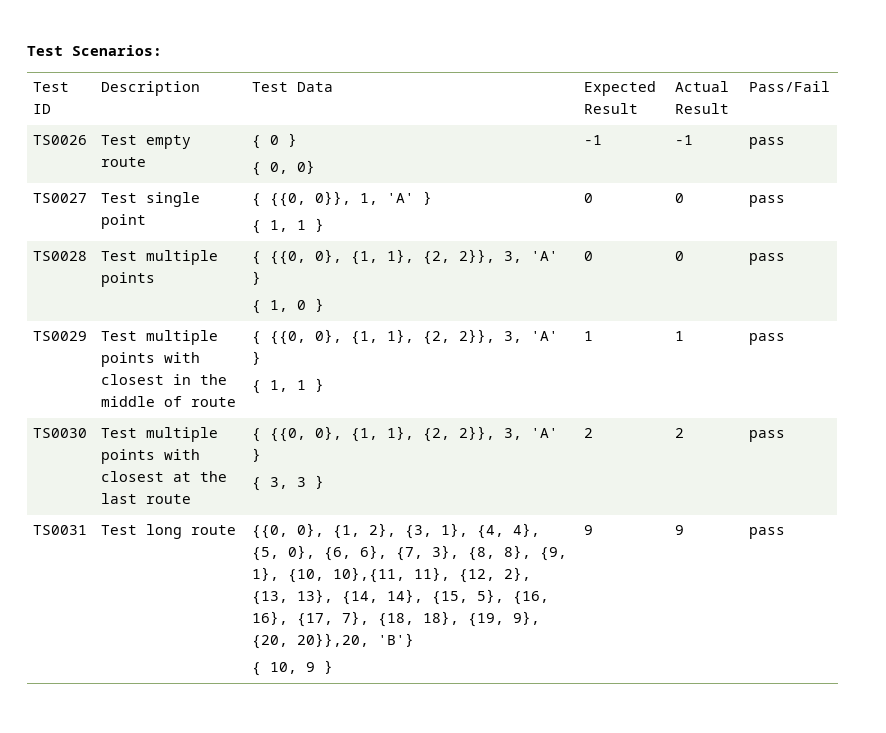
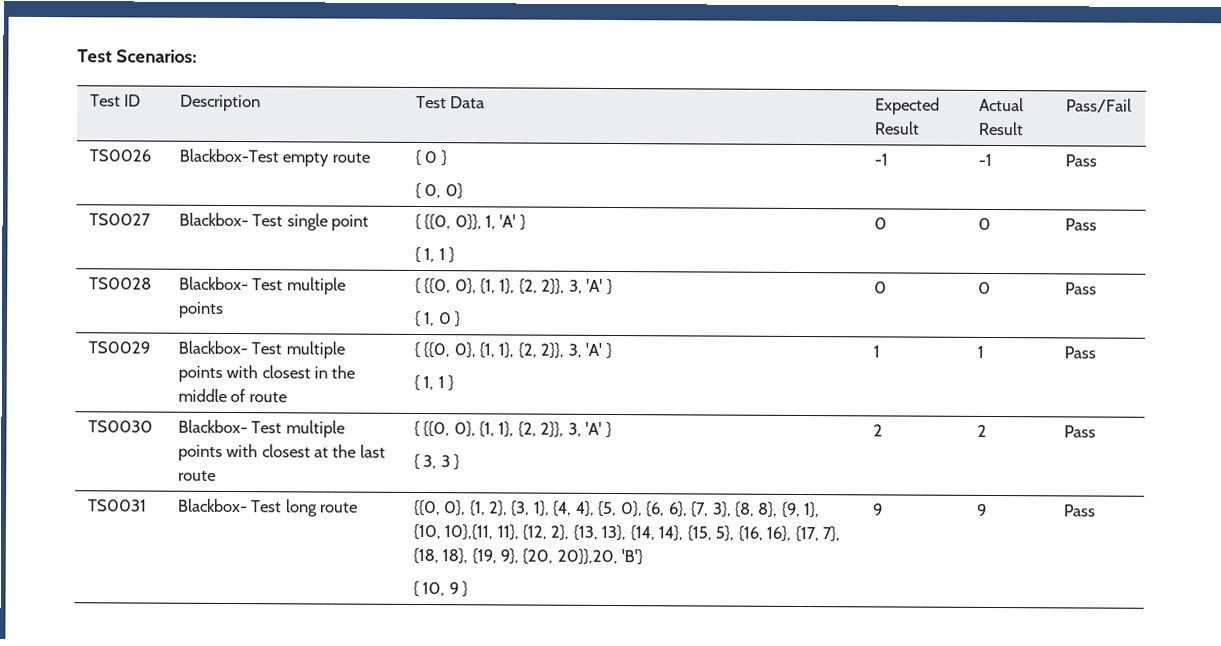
[101,135,138,145] Test -> [178,148,279,163] Blackbox-Test
[749,137,786,149] pass -> [1064,154,1097,167] Pass
(88, 198) none -> [178,212,249,227] Blackbox-
[749,195,786,207] pass -> [1064,218,1097,231] Pass
(88, 256) none -> [178,276,249,291] Blackbox-
[749,253,786,265] pass -> [1064,282,1097,295] Pass
(88, 336) none -> [177,340,248,355] Blackbox-
[749,333,786,345] pass -> [1063,346,1096,359] Pass
(88, 433) none -> [177,419,248,434] Blackbox-
[749,430,786,442] pass -> [1063,425,1096,438] Pass
(88, 530) none -> [177,498,248,513] Blackbox-
[749,527,786,539] pass -> [1062,504,1096,517] Pass

